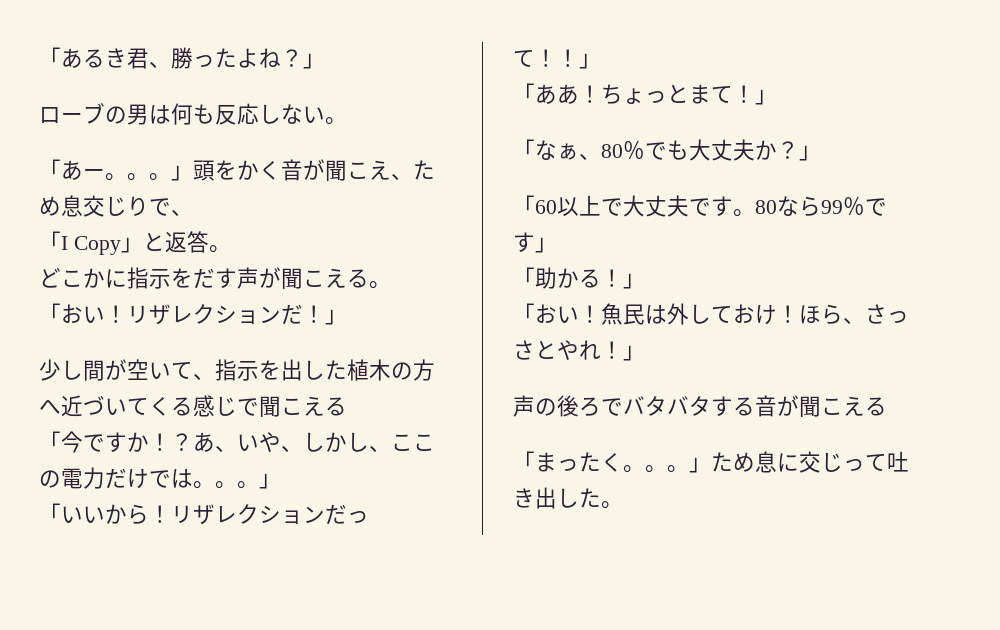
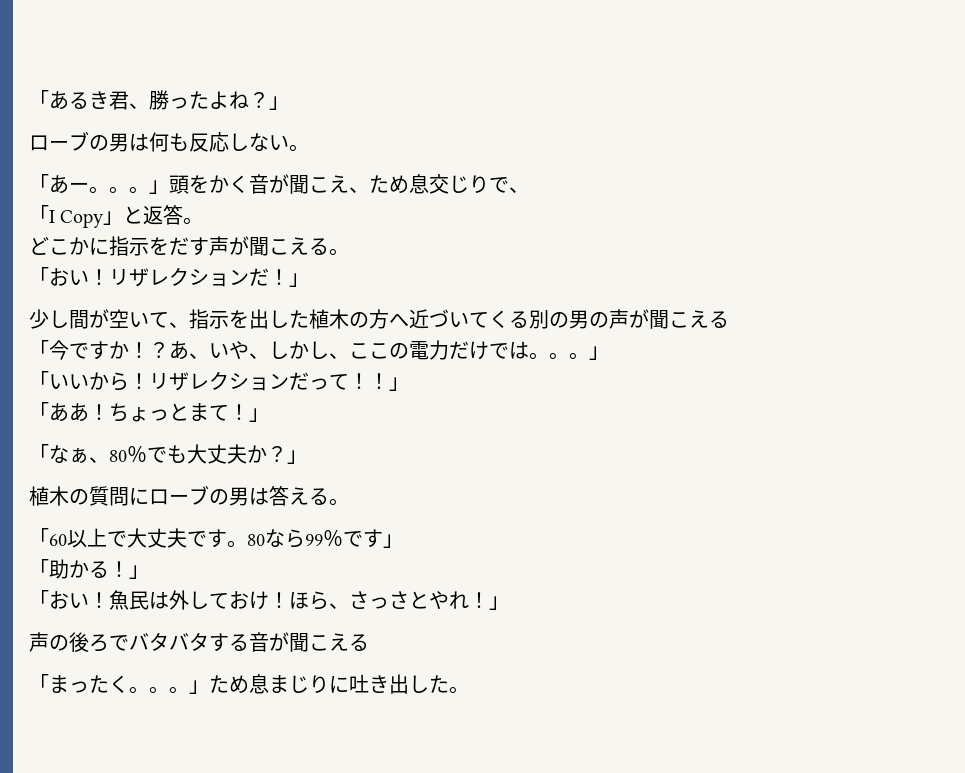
[193,395,259,417] 感じで -> [529,309,649,329] 別の男の声が
(821, 153) none -> [29,485,349,506] // 植木の質問にローブの男は答える。
[777,451,887,473] に交じって -> [269,675,349,694] まじりに

